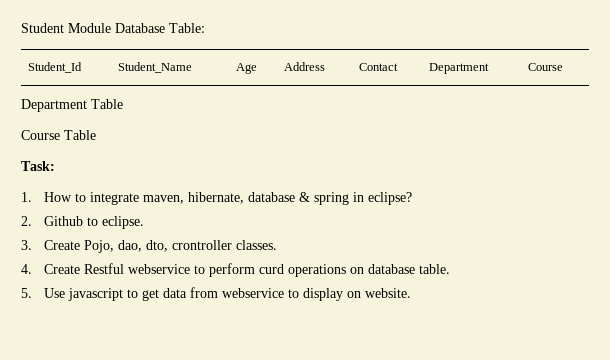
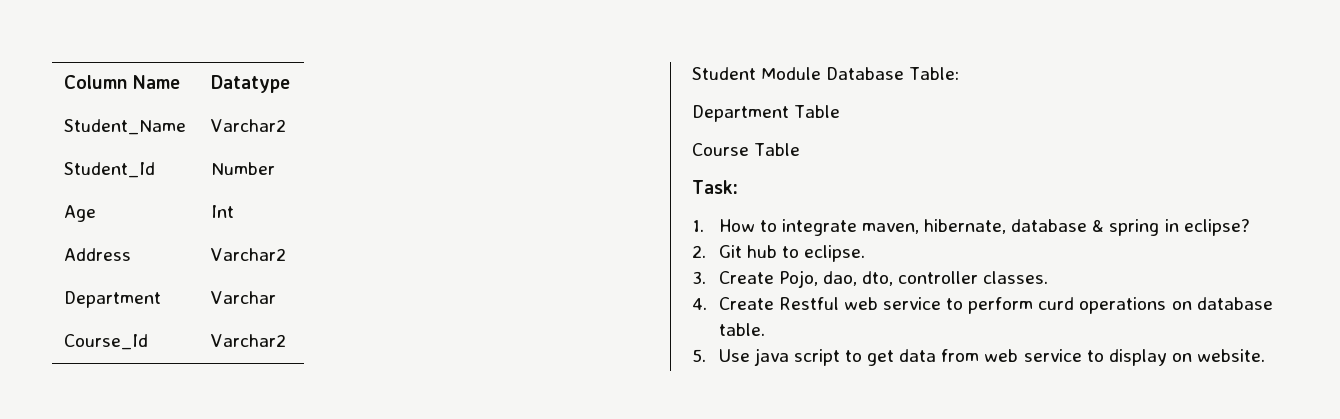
[21,23,205,33] [28,62,83,73] [118,62,193,73] [236,63,258,74] [284,62,326,71] [359,63,399,71] [429,63,490,74] [528,63,564,71] Student Module Database Table: // Student_Id | Student_Name | Age | Address | Contact | Department | Course -> [64,75,181,89] [211,75,291,93] [64,119,187,135] [211,119,287,132] [64,162,156,178] [211,162,276,175] [64,205,97,222] [211,205,235,218] [64,248,132,261] [211,248,287,261] [64,291,162,308] [211,291,277,304] [64,334,149,350] [211,334,287,347] [692,67,960,80] Column Name | Datatype // Student_Name | Varchar2 // Student_Id | Number // Age | Int // Address | Varchar2 // Department | Varchar // Course_Id | Varchar2 // Student Module Database Table:
[44,216,84,226] Github -> [718,245,777,258] Git hub
[172,240,233,250] crontroller -> [898,271,979,284] controller
[128,264,191,274] webservice -> [843,297,941,310] web service
[68,288,124,301] javascript -> [753,348,840,366] java script
[222,288,285,298] webservice -> [984,349,1082,362] web service

